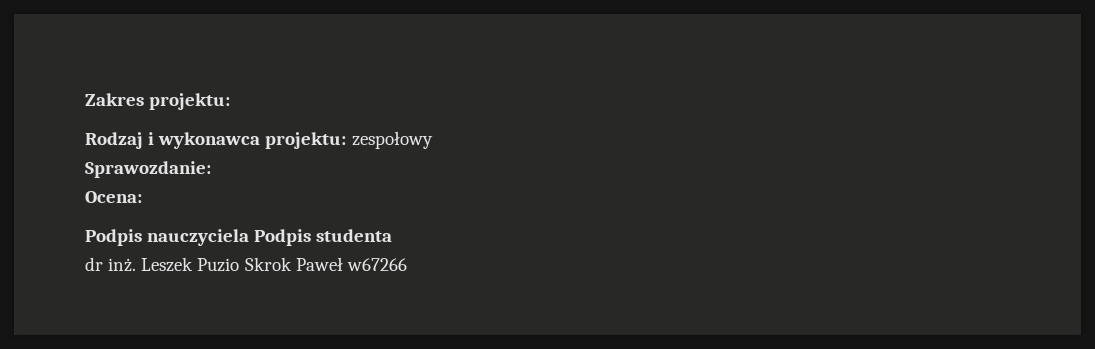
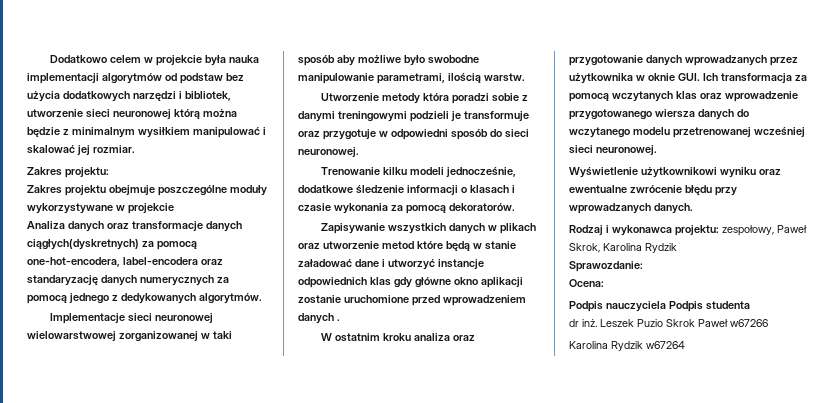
[85,93,231,110] Zakres projektu: -> [50,55,260,66] [27,73,244,84] [27,91,231,102] [27,109,237,120] [27,127,266,138] [27,145,135,156] [27,167,109,178] [27,185,267,196] [27,203,174,214] [27,221,242,232] [27,239,197,250] [27,257,223,267] [27,275,229,286] [27,293,262,304] [50,313,214,324] [27,331,232,342] [298,55,479,66] [298,73,525,84] [321,93,529,104] [298,111,529,122] [298,129,529,140] [298,147,359,158] [321,167,517,178] [298,185,515,196] [298,203,515,214] [321,223,537,234] [298,241,516,251] [298,259,484,270] [298,277,523,288] [298,295,526,306] [298,313,340,324] [321,333,476,342] [569,55,798,66] [569,73,807,84] [569,91,798,102] [569,109,749,120] [569,127,805,138] [569,145,657,156] [569,167,781,178] [569,185,737,196] [569,203,693,214] Dodatkowo celem w projekcie była nauka implementacji algorytmów od podstaw bez użycia dodatkowych narzędzi i bibliotek, utworzenie sieci neuronowej którą można będzie z minimalnym wysiłkiem manipulować i skalować jej rozmiar. // Zakres projektu: // Zakres projektu obejmuje poszczególne moduły wykorzystywane w projekcie // Analiza danych oraz transformacje danych ciągłych(dyskretnych) za pomocą one-hot-encodera, label-encodera oraz standaryzację danych numerycznych za pomocą jednego z dedykowanych algorytmów. // Implementacje sieci neuronowej wielowarstwowej zorganizowanej w taki sposób aby możliwe było swobodne manipulowanie parametrami, ilością warstw. // Utworzenie metody która poradzi sobie z danymi treningowymi podzieli je transformuje oraz przygotuje w odpowiedni sposób do sieci neuronowej. // Trenowanie kilku modeli jednocześnie, dodatkowe śledzenie informacji o klasach i czasie wykonania za pomocą dekoratorów. // Zapisywanie wszystkich danych w plikach oraz utworzenie metod które będą w stanie załadować dane i utworzyć instancje odpowiednich klas gdy główne okno aplikacji zostanie uruchomione przed wprowadzeniem danych . // W ostatnim kroku analiza oraz przygotowanie danych wprowadzanych przez użytkownika w oknie GUI. Ich transformacja za pomocą wczytanych klas oraz wprowadzenie przygotowanego wiersza danych do wczytanego modelu przetrenowanej wcześniej sieci neuronowej. // Wyświetlenie użytkownikowi wyniku oraz ewentualne zwrócenie błędu przy wprowadzanych danych.
[351,131,433,149] zespołowy -> [722,225,807,236] [569,243,677,253] zespołowy, Paweł Skrok, Karolina Rydzik
(407, 264) none -> [569,341,685,351] // Karolina Rydzik w67264

